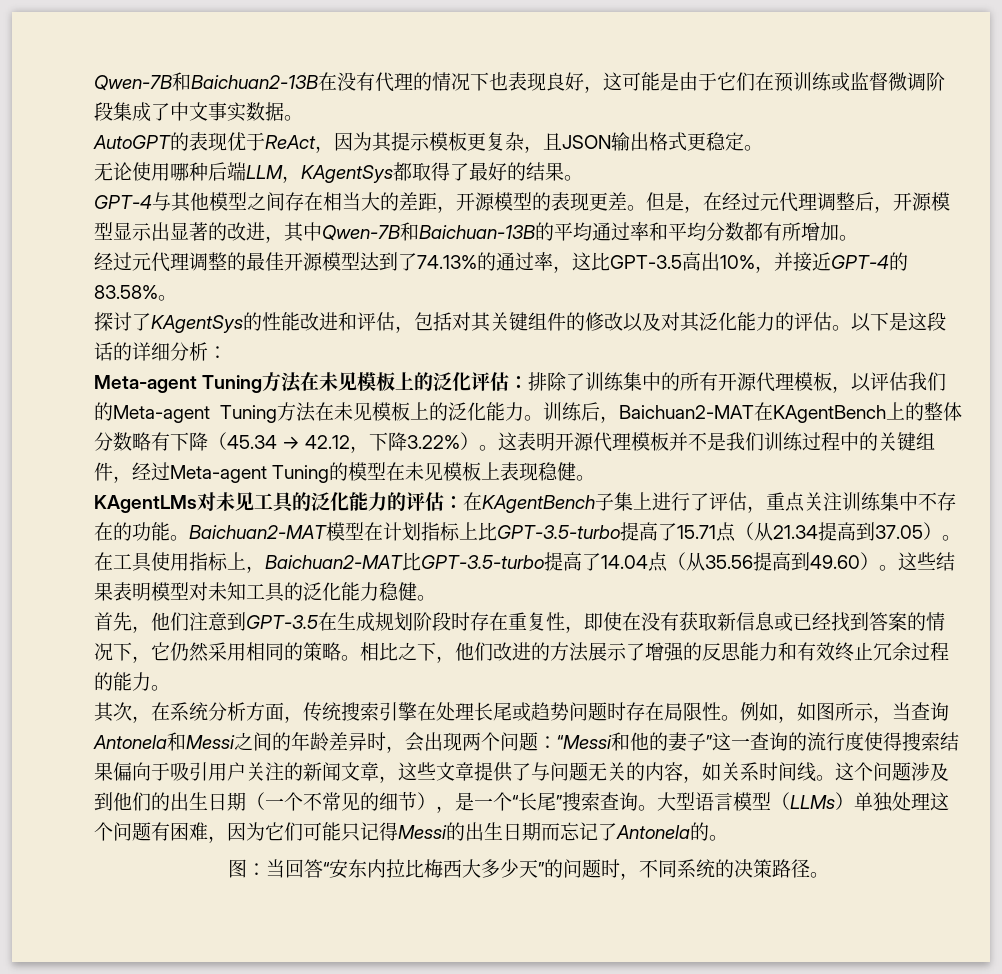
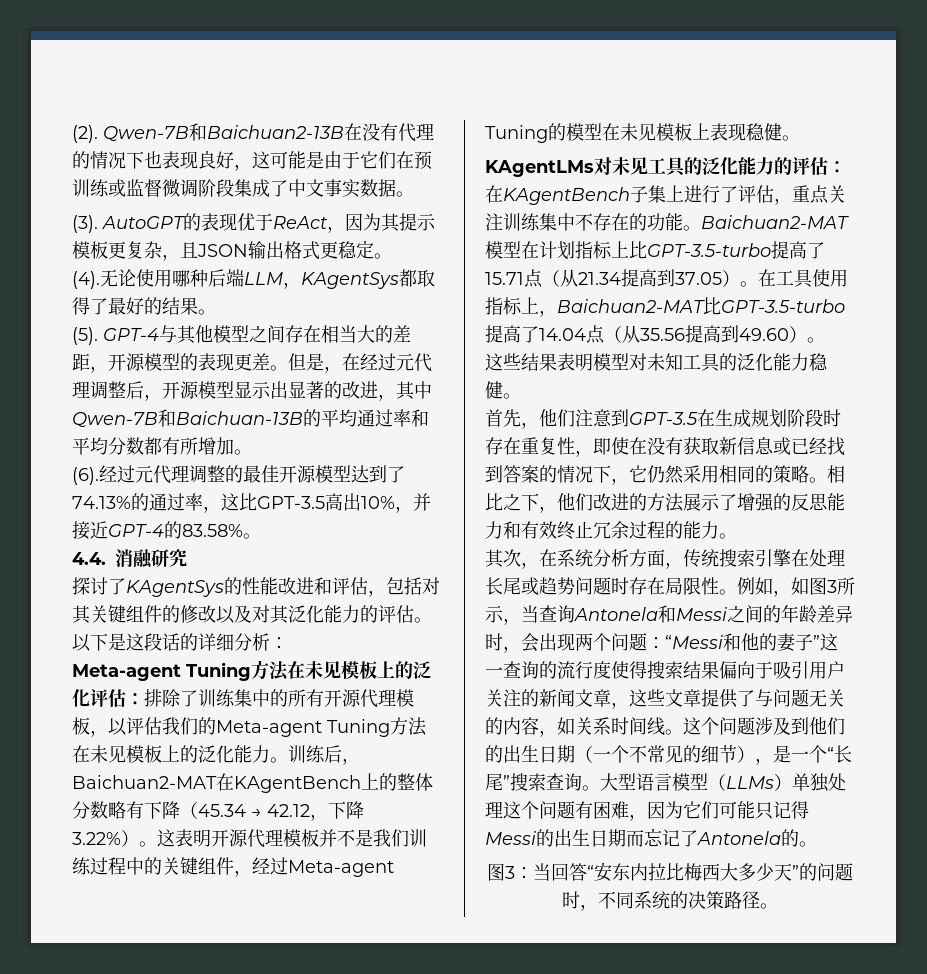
(94, 83) none -> [72,125,98,143] (2).
(303, 118) none -> [72,215,98,233] (3).
(763, 148) none -> [72,271,100,289] (4).
(583, 178) none -> [72,327,98,345] (5).
(858, 238) none -> [72,467,99,485] (6).
(177, 298) none -> [72,549,187,569] // 4.4.消融研究
(898, 568) none -> (825, 340) //
(835, 711) none -> [827,580,837,593] 3
(247, 868) none -> [505,866,515,879] 3

